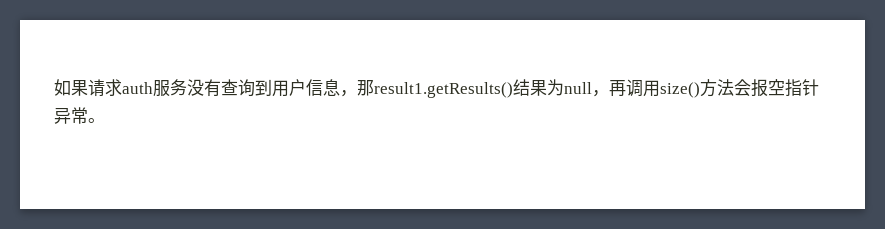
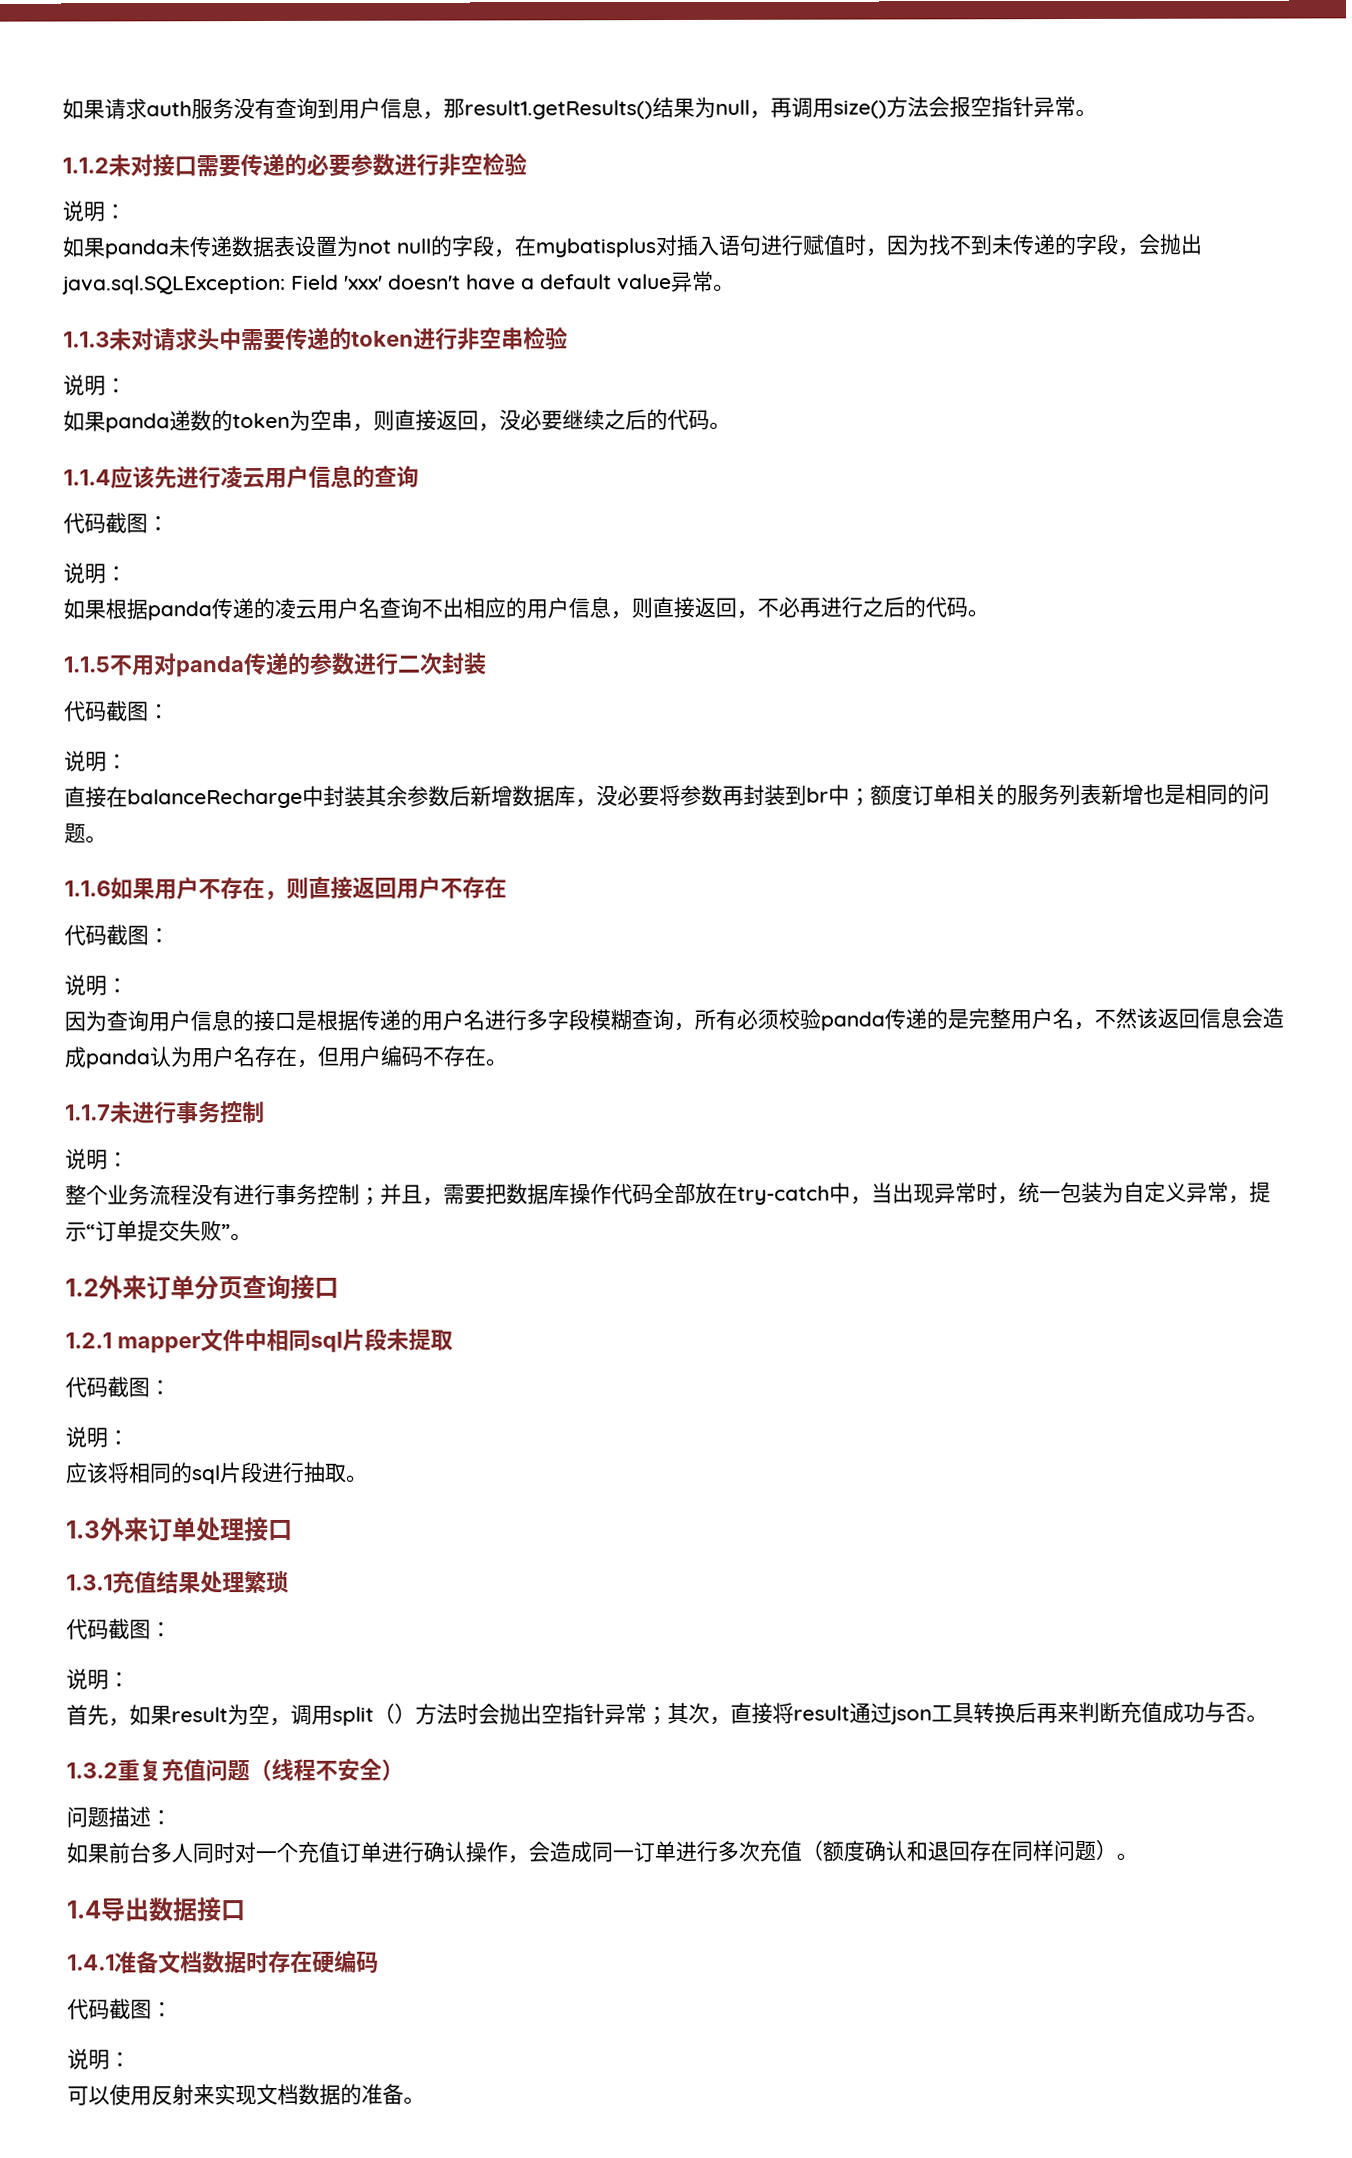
(105, 120) none -> [62,152,527,178] [62,200,126,222] [62,233,1202,259] [62,270,735,295] [63,326,568,352] [63,374,127,396] [63,408,731,433] [63,464,419,490] [63,512,169,534] [63,562,127,584] [63,596,989,621] [63,652,487,678] [64,700,170,722] [64,750,128,772] [64,783,1270,809] [64,823,107,844] [64,876,507,901] [64,924,170,946] [64,974,128,996] [64,1007,1284,1032] [64,1045,507,1069] [65,1101,265,1124] [65,1148,129,1170] [65,1181,1271,1206] [65,1220,252,1242] [65,1274,339,1301] [65,1328,453,1354] [65,1376,171,1398] [65,1426,129,1448] [65,1461,367,1485] [66,1516,293,1542] [66,1570,289,1594] [66,1618,172,1640] [66,1668,130,1690] [66,1701,1268,1727] [66,1758,404,1782] [66,1806,172,1828] [66,1839,1138,1864] [67,1897,246,1922] [67,1950,379,1974] [67,1998,173,2020] [67,2048,131,2070] [67,2083,425,2106] // 1.1.2未对接口需要传递的必要参数进行非空检验 // 说明： // 如果panda未传递数据表设置为not null的字段，在mybatisplus对插入语句进行赋值时，因为找不到未传递的字段，会抛出java.sql.SQLException: Field 'xxx' doesn't have a default value异常。 // 1.1.3未对请求头中需要传递的token进行非空串检验 // 说明： // 如果panda递数的token为空串，则直接返回，没必要继续之后的代码。 // 1.1.4应该先进行凌云用户信息的查询 // 代码截图： // 说明： // 如果根据panda传递的凌云用户名查询不出相应的用户信息，则直接返回，不必再进行之后的代码。 // 1.1.5不用对panda传递的参数进行二次封装 // 代码截图： // 说明： // 直接在balanceRecharge中封装其余参数后新增数据库，没必要将参数再封装到br中；额度订单相关的服务列表新增也是相同的问题。 // 1.1.6如果用户不存在，则直接返回用户不存在 // 代码截图： // 说明： // 因为查询用户信息的接口是根据传递的用户名进行多字段模糊查询，所有必须校验panda传递的是完整用户名，不然该返回信息会造成panda认为用户名存在，但用户编码不存在。 // 1.1.7未进行事务控制 // 说明： // 整个业务流程没有进行事务控制；并且，需要把数据库操作代码全部放在try-catch中，当出现异常时，统一包装为自定义异常，提示“订单提交失败”。 // 1.2外来订单分页查询接口 // 1.2.1 mapper文件中相同sql片段未提取 // 代码截图： // 说明： // 应该将相同的sql片段进行抽取。 // 1.3外来订单处理接口 // 1.3.1充值结果处理繁琐 // 代码截图： // 说明： // 首先，如果result为空，调用split（）方法时会抛出空指针异常；其次，直接将result通过json工具转换后再来判断充值成功与否。 // 1.3.2重复充值问题（线程不安全） // 问题描述： // 如果前台多人同时对一个充值订单进行确认操作，会造成同一订单进行多次充值（额度确认和退回存在同样问题）。 // 1.4导出数据接口 // 1.4.1准备文档数据时存在硬编码 // 代码截图： // 说明： // 可以使用反射来实现文档数据的准备。

